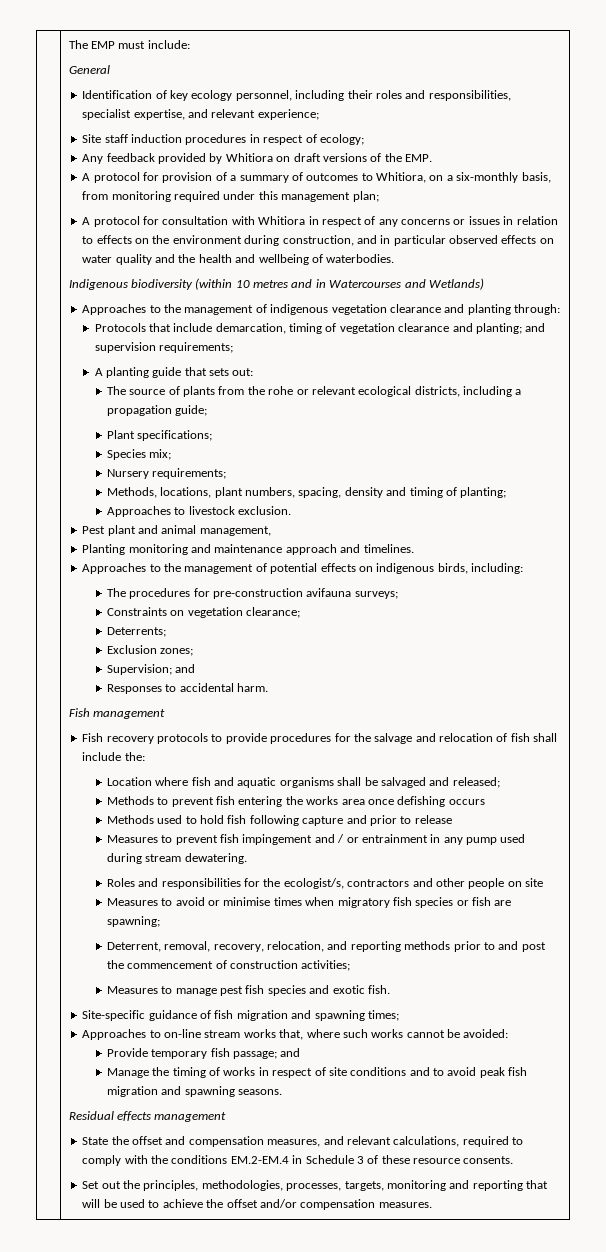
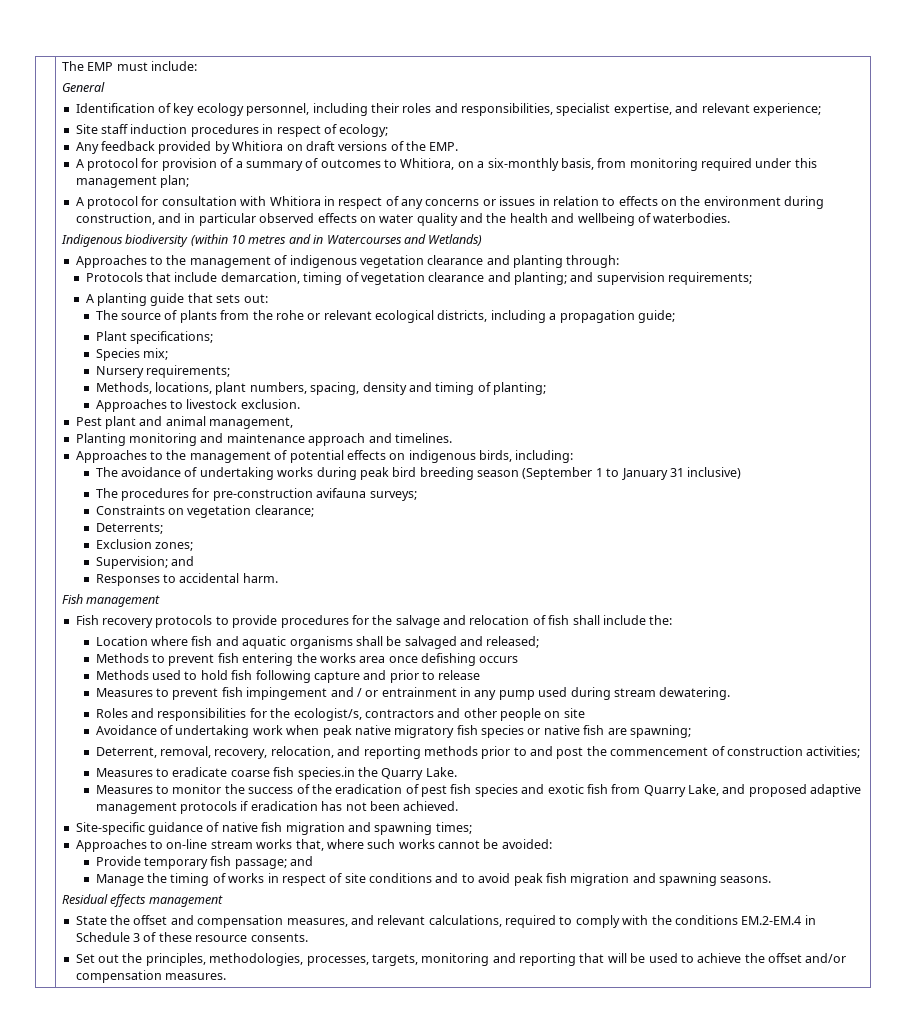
(524, 568) none -> [95,467,742,480] // The avoidance of undertaking works during peak bird breeding season (September 1 to January 31 inclusive)
[106,897,335,906] Measures to avoid or minimise times when -> [95,725,391,738] Avoidance of undertaking work when peak native
(469, 903) none -> [543,725,580,735] native
[175,988,217,996] manage -> [172,767,457,780] [95,784,419,794] eradicate coarse fish species.in the Quarry Lake. // Measures to monitor the success of the eradication of
[367,985,390,994] fish. -> [586,784,862,797] [95,801,459,814] fish from Quarry Lake, and proposed adaptive management protocols if eradication has not been achieved.
(212, 1014) none -> [221,822,258,832] native

